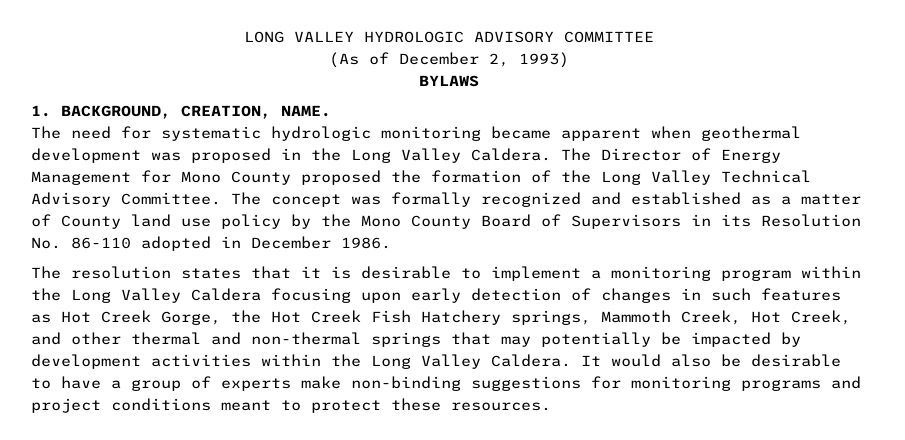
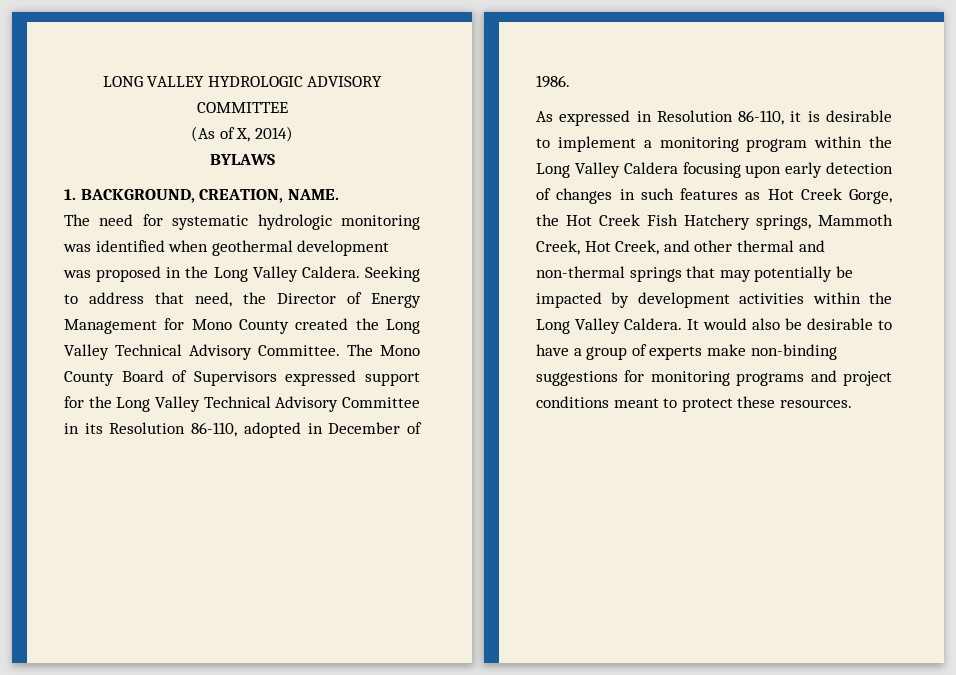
[399,52,569,68] December 2, 1993) -> [236,126,293,142] X, 2014)
[491,126,641,141] became apparent -> [63,240,165,252] was identified
[561,148,591,161] The -> [365,266,420,282] [64,292,266,307] Seeking to address that need, the
[301,170,551,185] proposed the formation of -> [295,318,349,330] created
[271,192,861,207] [31,214,351,229] concept was formally recognized and established as a matter of County land use policy by the -> (373, 350) none
(681, 221) none -> [285,370,420,386] [64,396,420,412] expressed support for the Long Valley Technical Advisory Committee
[31,237,131,249] No. 86-110 -> [191,422,238,437] 86-110,
(331, 242) none -> [407,422,422,434] of
[31,266,291,279] The resolution states that -> [536,110,785,126] As expressed in Resolution 86-110,

